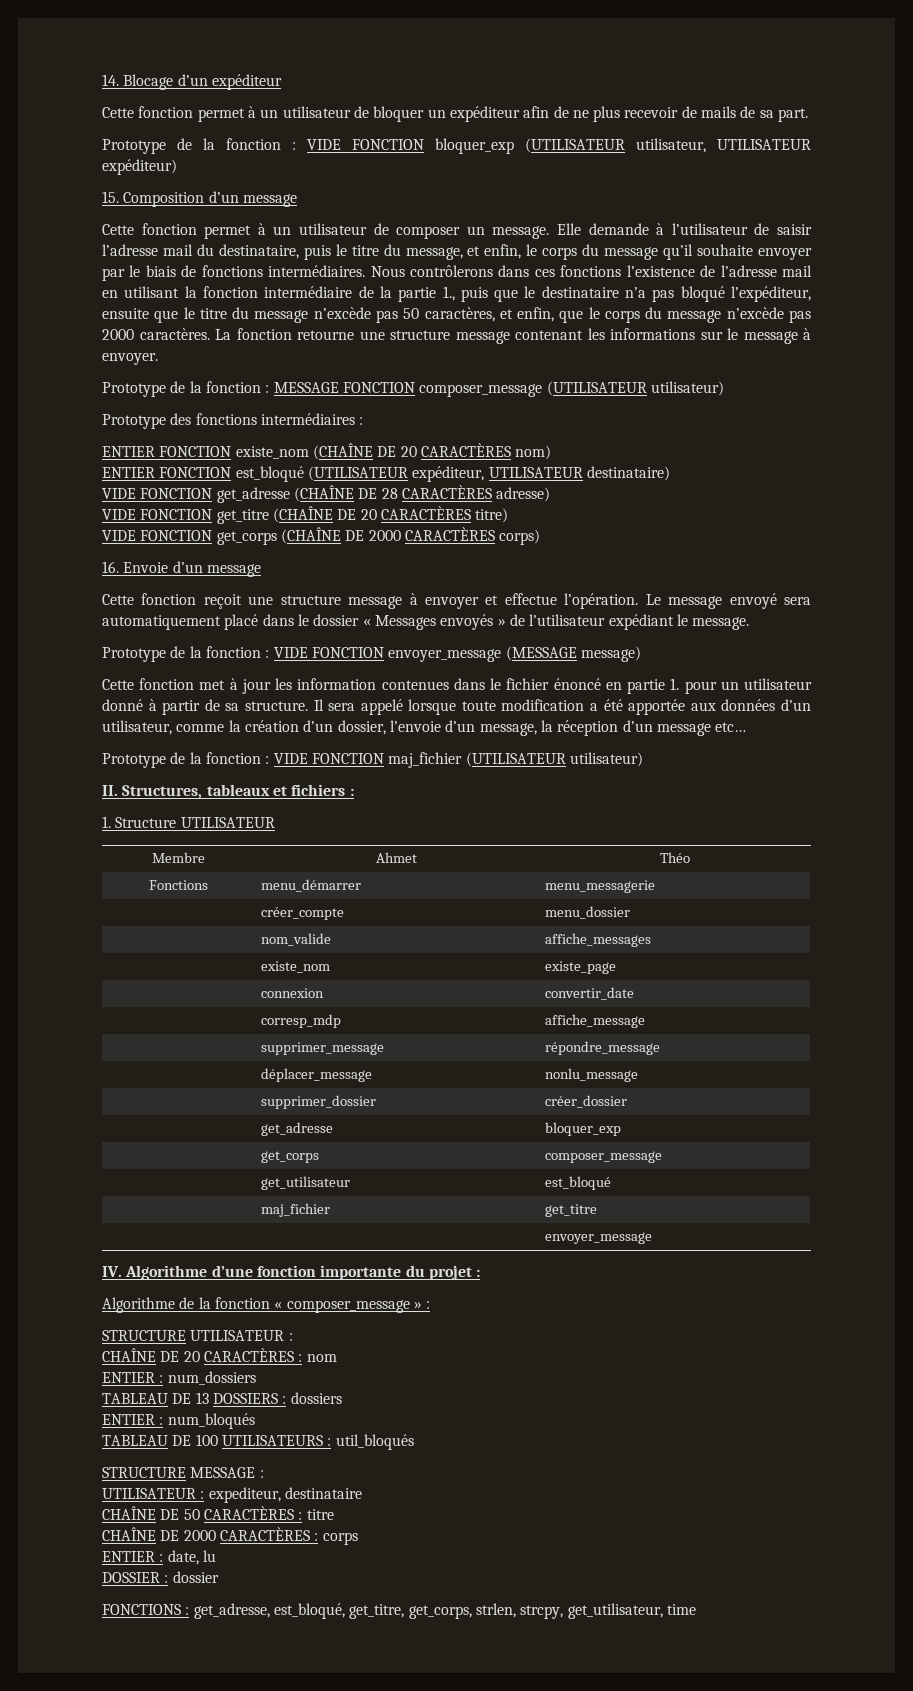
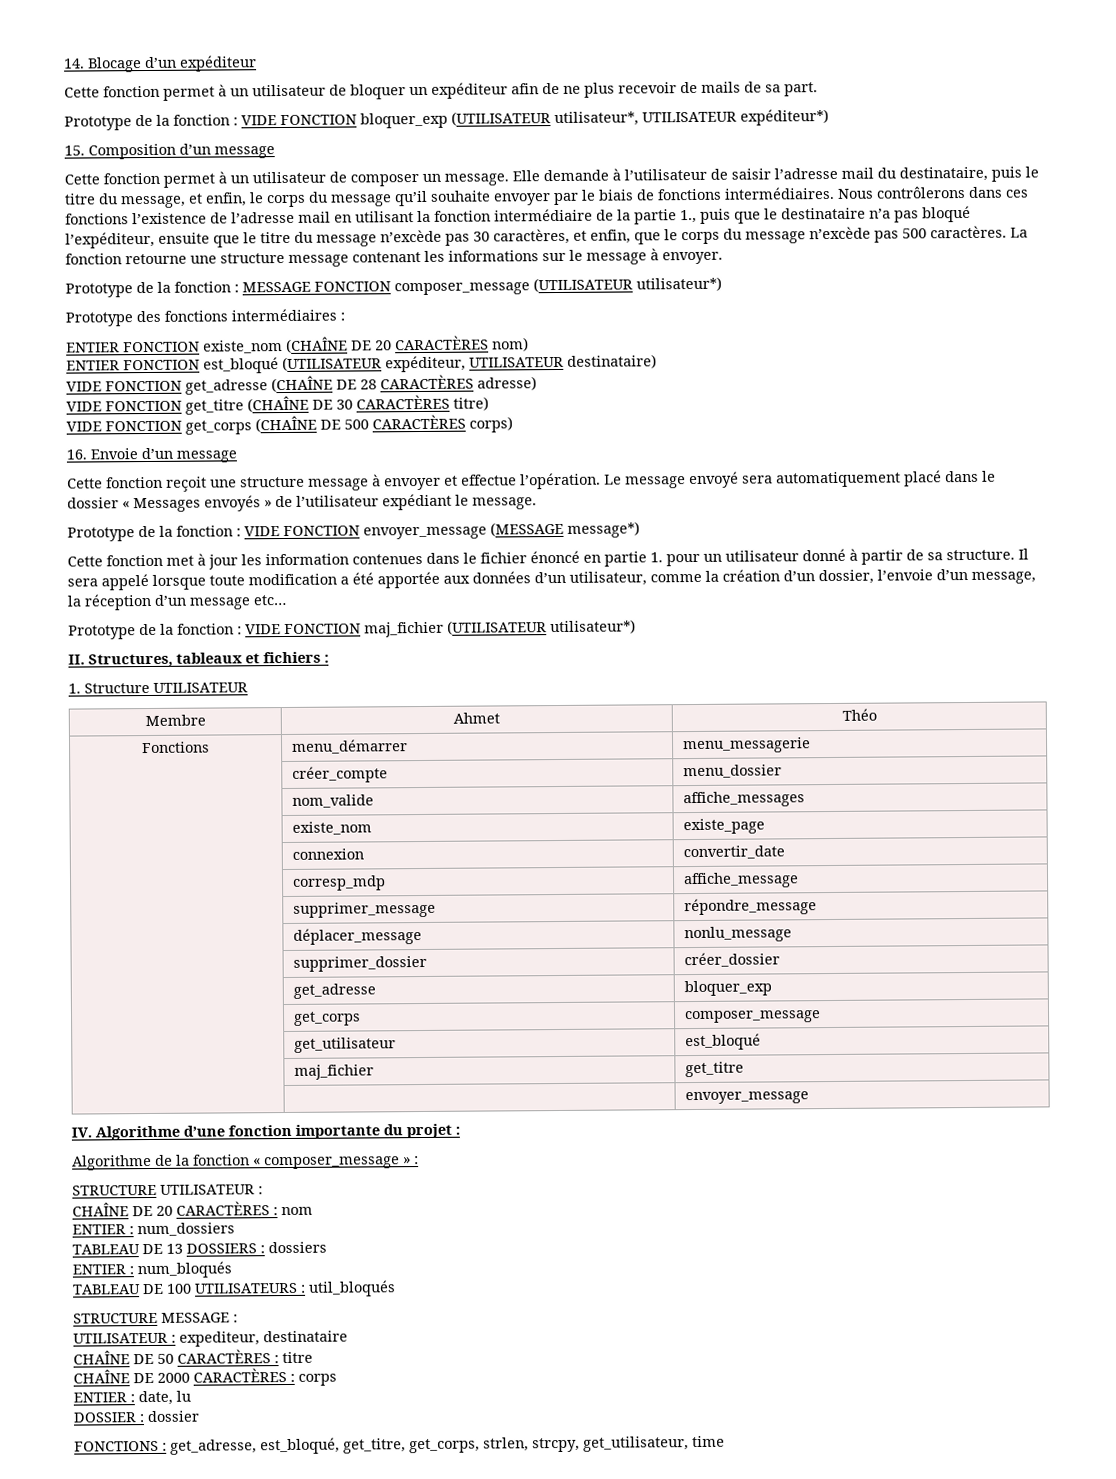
[636,138,811,153] [102,159,177,175] utilisateur, UTILISATEUR expéditeur) -> [554,109,829,127] utilisateur*, UTILISATEUR expéditeur*)
[403,308,420,319] 50 -> [473,231,490,242] 30
[102,329,134,340] 2000 -> [902,228,927,239] 500
[650,381,724,396] utilisateur) -> [636,276,722,292] utilisateur*)
[360,509,377,520] 20 -> [336,399,353,410] 30
[368,530,401,541] 2000 -> [344,419,369,430] 500
[580,646,641,662] message) -> [567,521,640,538] message*)
[569,752,643,767] utilisateur) -> [550,619,636,635] utilisateur*)

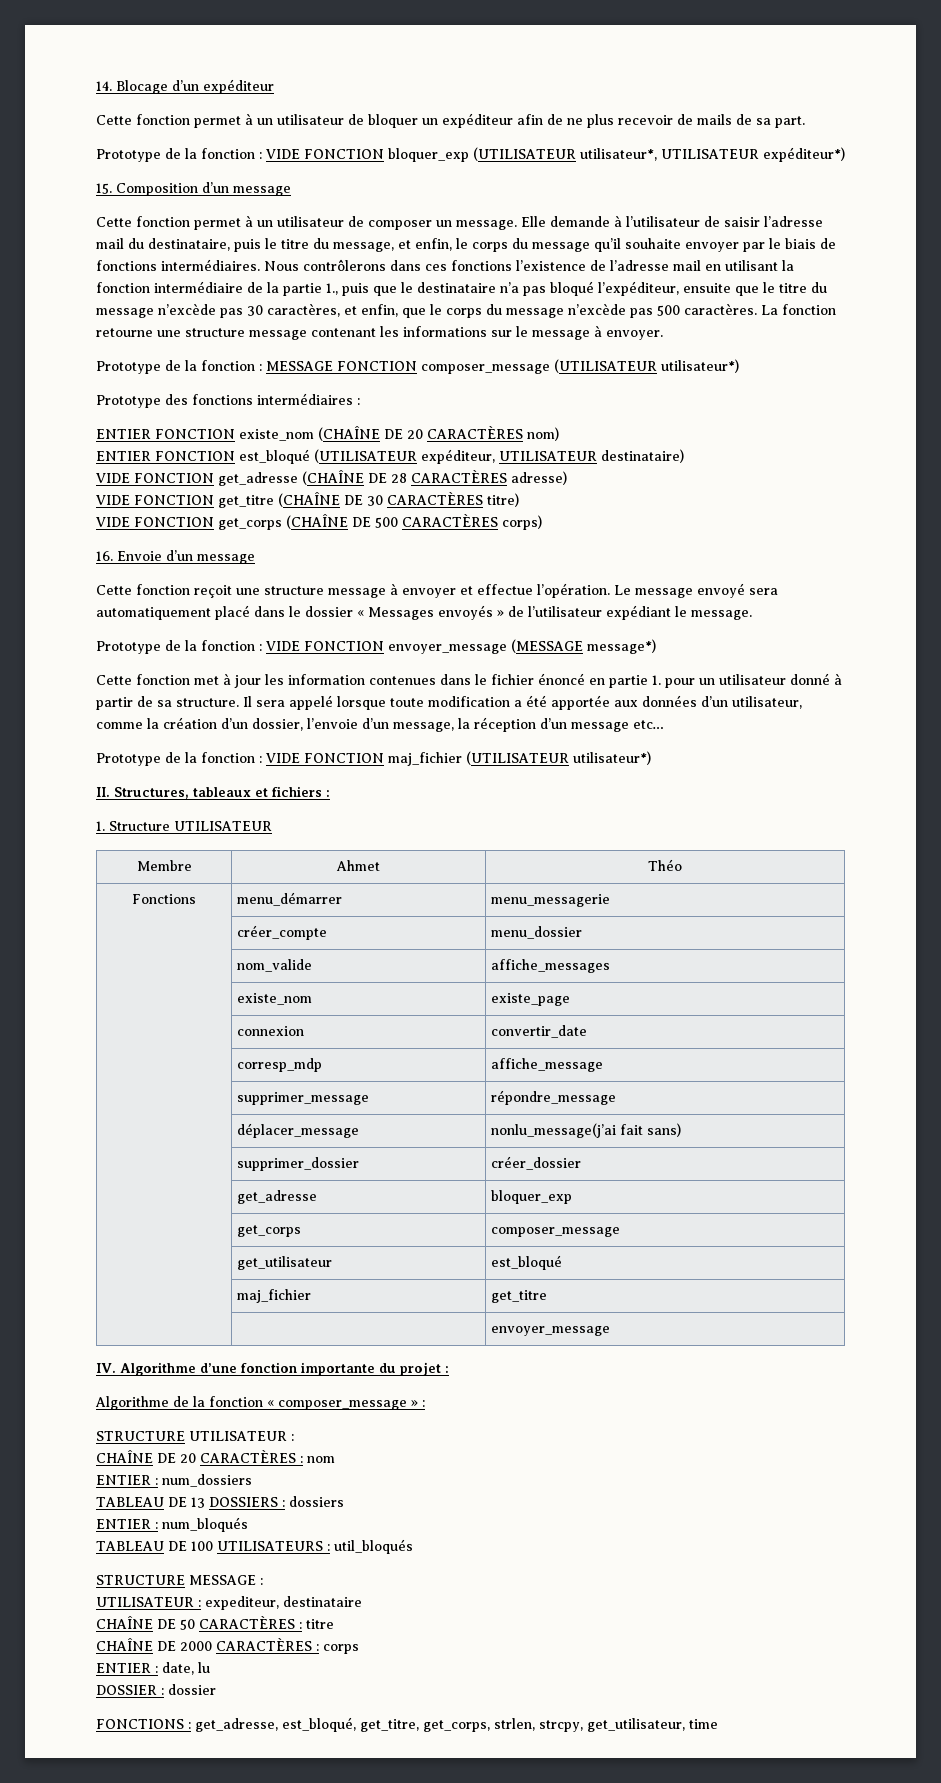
[683,926,792,943] nonlu_message -> [491,1123,682,1138] nonlu_message(j’ai fait sans)

